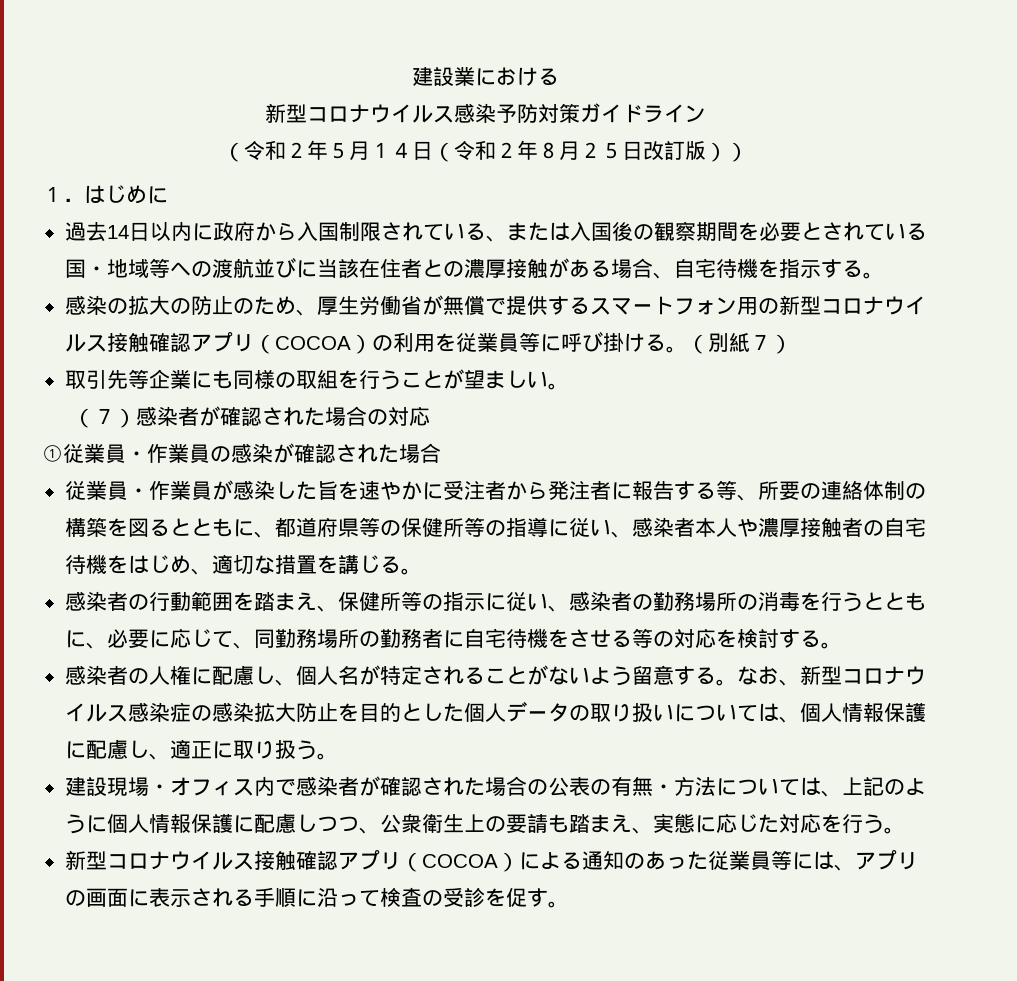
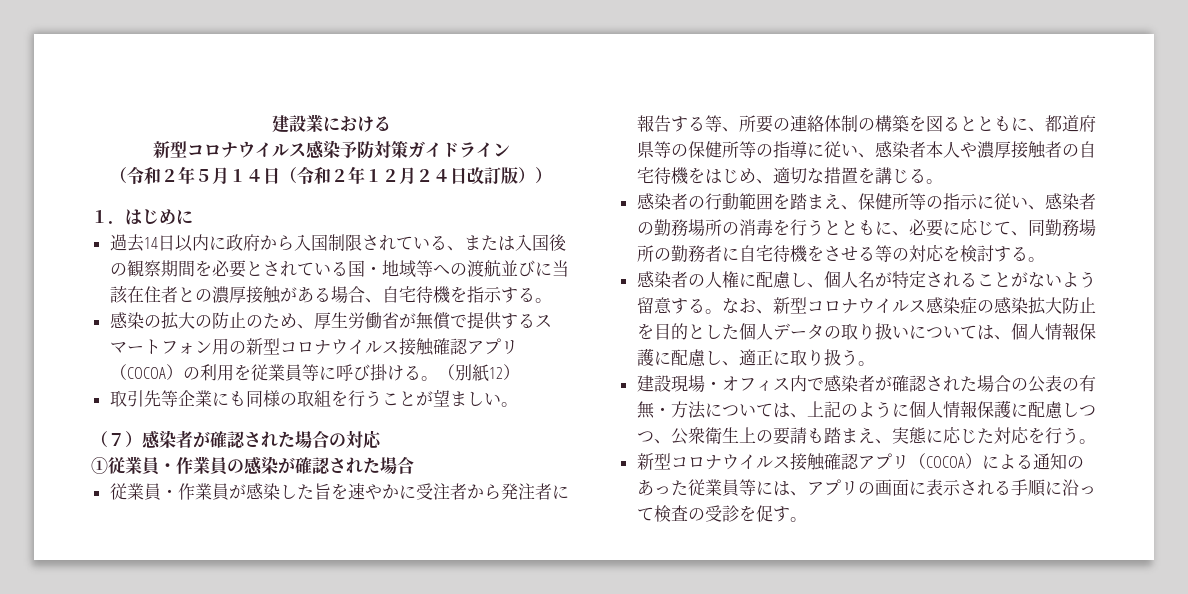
[537,141,622,160] ８月２５ -> [365,167,450,185] １２月２４
[749,334,771,350] ７ -> [488,367,503,379] 12

